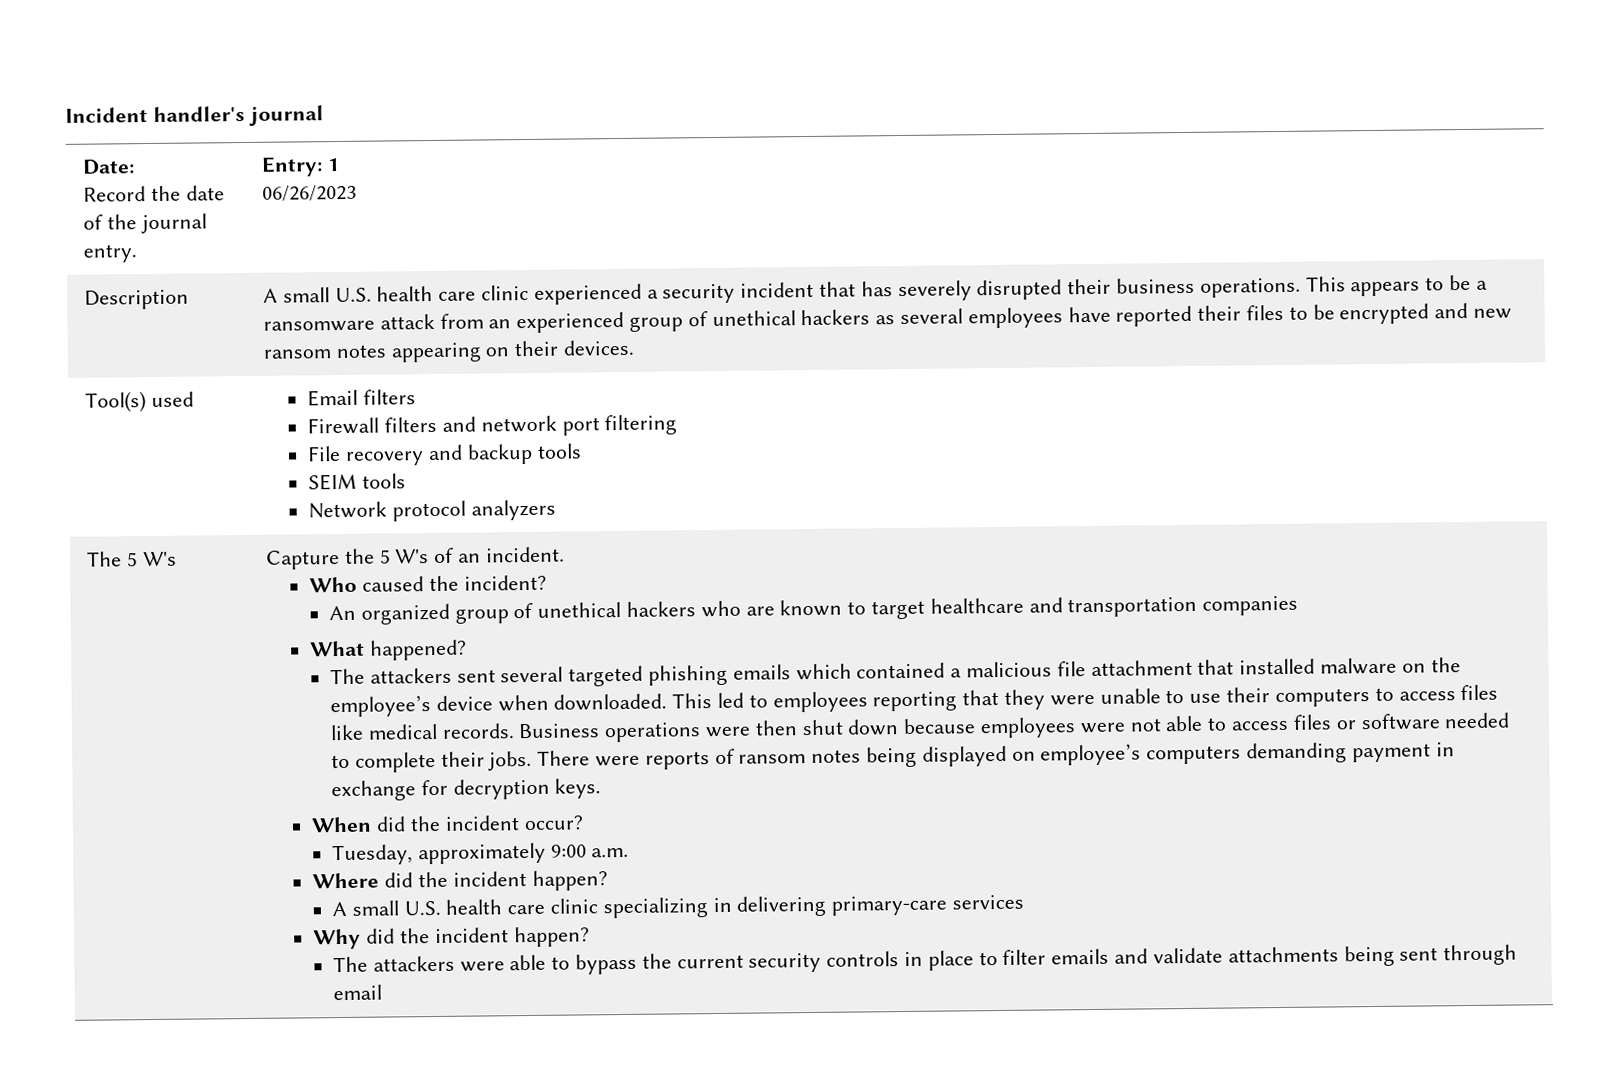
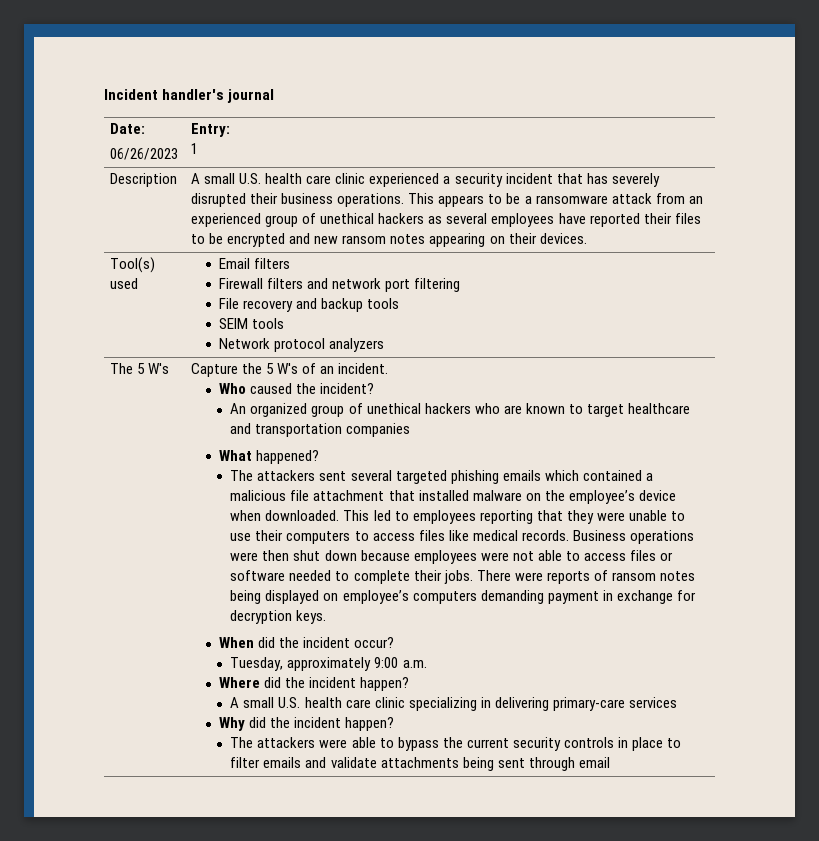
[82,185,225,202] [82,213,207,235] [82,244,137,263] Record the date of the journal entry. -> [110,148,179,160] 06/26/2023
[326,157,340,172] [261,184,357,202] 1 // 06/26/2023 -> [191,143,199,154] // 1

